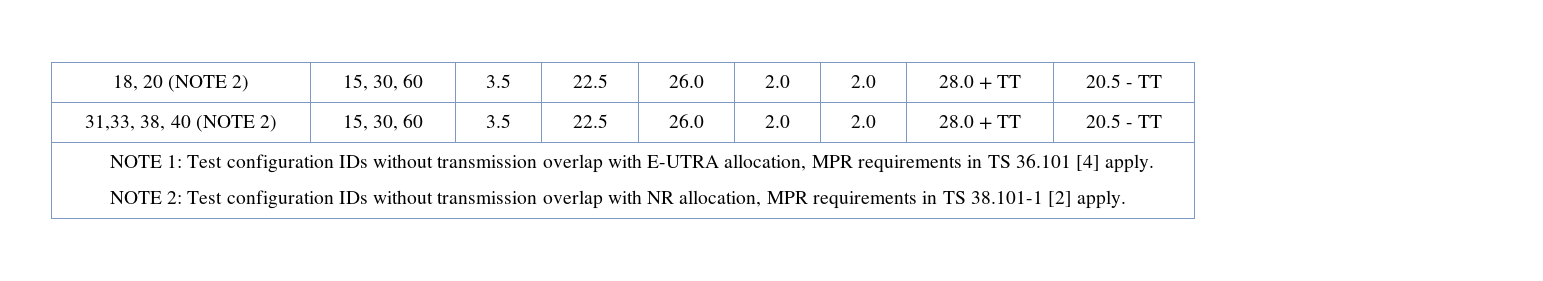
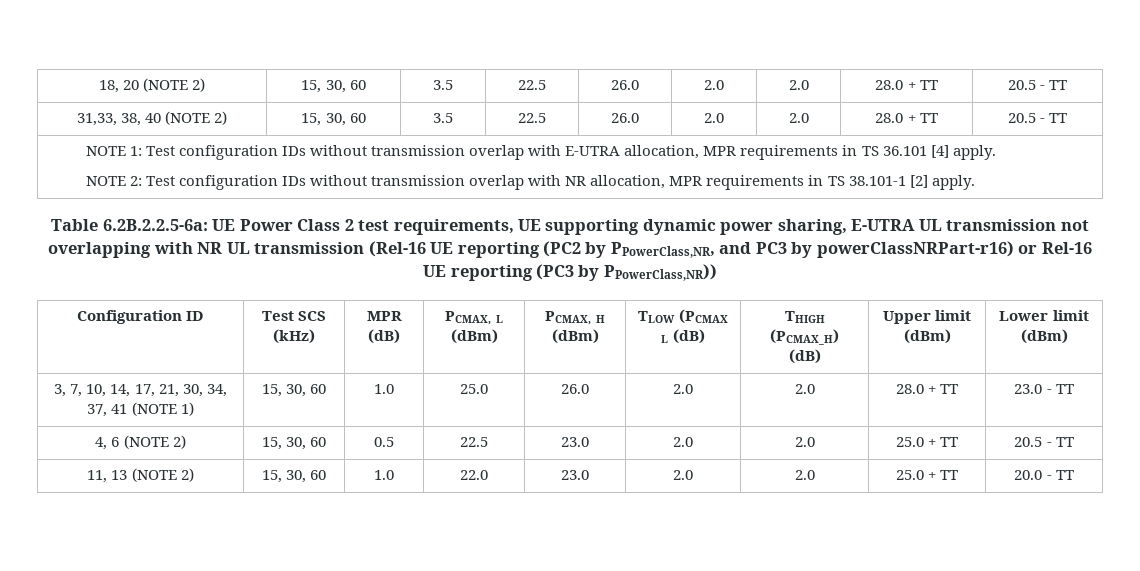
(1127, 199) none -> [51,219,1089,235] [48,241,1092,258] [423,264,717,281] [76,310,205,324] [261,311,327,321] [273,329,315,344] [366,311,402,321] [368,329,400,344] [445,311,503,325] [450,329,498,344] [545,311,605,325] [551,329,599,344] [638,309,728,324] [661,329,705,344] [784,311,825,323] [770,329,839,345] [788,349,821,364] [882,310,972,324] [903,329,951,344] [999,310,1089,321] [1020,329,1068,344] [54,384,227,397] [87,402,194,417] [261,384,327,397] [374,384,394,394] [460,384,488,394] [561,384,589,394] [673,384,693,394] [794,384,815,394] [895,384,959,394] [1014,384,1074,394] [95,435,186,450] [261,437,327,450] [374,437,394,447] [460,437,488,447] [561,437,589,447] [673,437,693,447] [794,437,815,447] [895,437,959,447] [1014,437,1074,447] [87,468,194,483] [261,470,327,483] [374,470,394,480] [460,470,488,480] [561,470,589,480] [673,470,693,480] [794,470,815,480] [895,470,959,480] [1014,470,1074,480] // Table 6.2B.2.2.5-6a: UE Power Class 2 test requirements, UE supporting dynamic power sharing, E-UTRA UL transmission not overlapping with NR UL transmission (Rel-16 UE reporting (PC2 by PPowerClass,NR, and PC3 by powerClassNRPart-r16) or Rel-16 UE reporting (PC3 by PPowerClass,NR)) // Configuration ID | Test SCS (kHz) | MPR (dB) | PCMAX, L (dBm) | PCMAX, H (dBm) | TLOW (PCMAX L (dB) | THIGH (PCMAX_H) (dB) | Upper limit (dBm) | Lower limit (dBm) // 3, 7, 10, 14, 17, 21, 30, 34, 37, 41 (NOTE 1) | 15, 30, 60 | 1.0 | 25.0 | 26.0 | 2.0 | 2.0 | 28.0 + TT | 23.0 - TT // 4, 6 (NOTE 2) | 15, 30, 60 | 0.5 | 22.5 | 23.0 | 2.0 | 2.0 | 25.0 + TT | 20.5 - TT // 11, 13 (NOTE 2) | 15, 30, 60 | 1.0 | 22.0 | 23.0 | 2.0 | 2.0 | 25.0 + TT | 20.0 - TT

